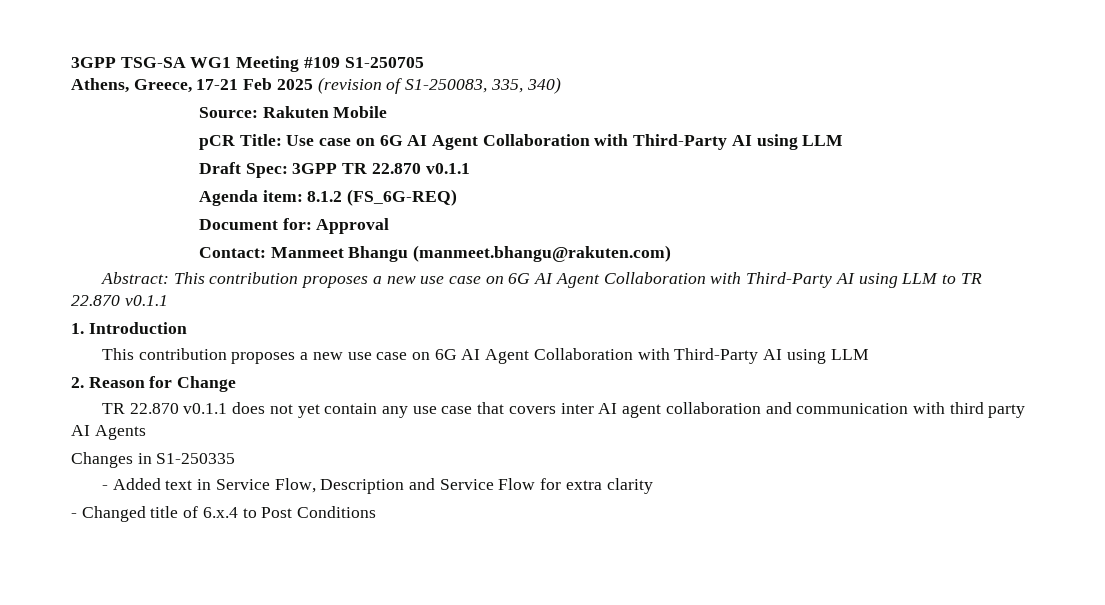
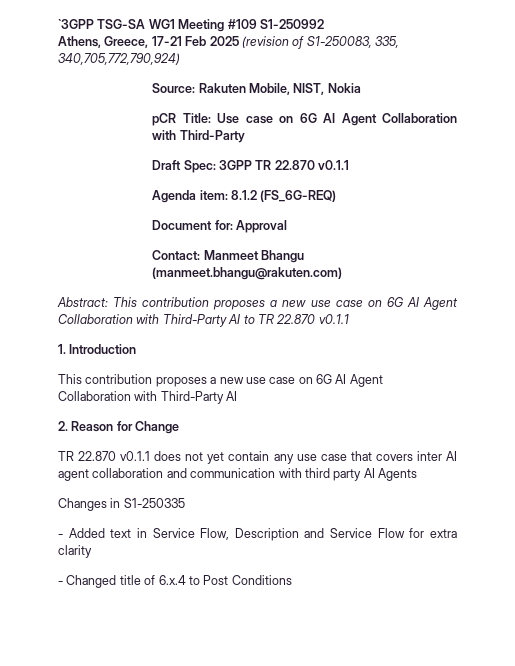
[71,57,116,68] 3GPP -> [58,19,94,29] `3GPP
[344,57,424,68] S1-250705 -> [259,19,324,29] S1-250992
[526,77,561,94] 340) -> [58,53,180,65] 340,705,772,790,924)
[333,106,388,118] Mobile -> [249,83,361,95] Mobile, NIST, Nokia
[731,134,844,150] AI using LLM -> (245, 136) none
[858,273,939,288] using LLM -> (241, 319) none
[786,349,869,364] using LLM -> (238, 396) none

